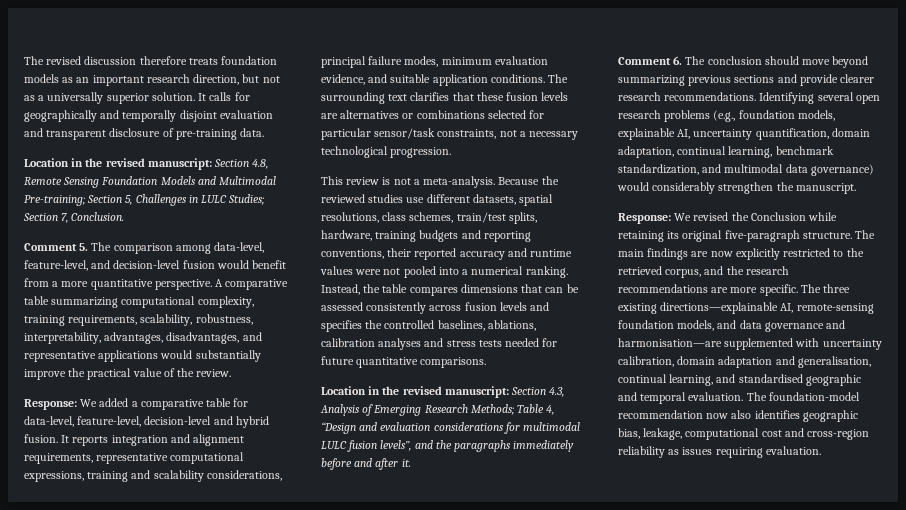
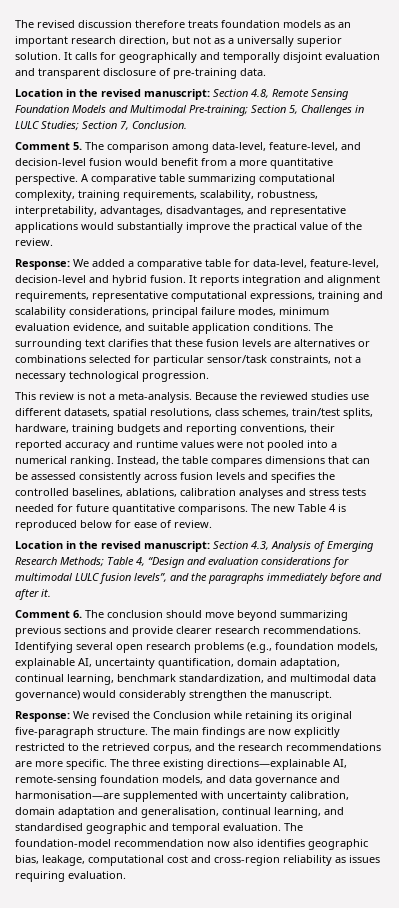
(487, 362) none -> [251,504,346,512] [15,520,212,531] The new Table 4 is reproduced below for ease of review.

